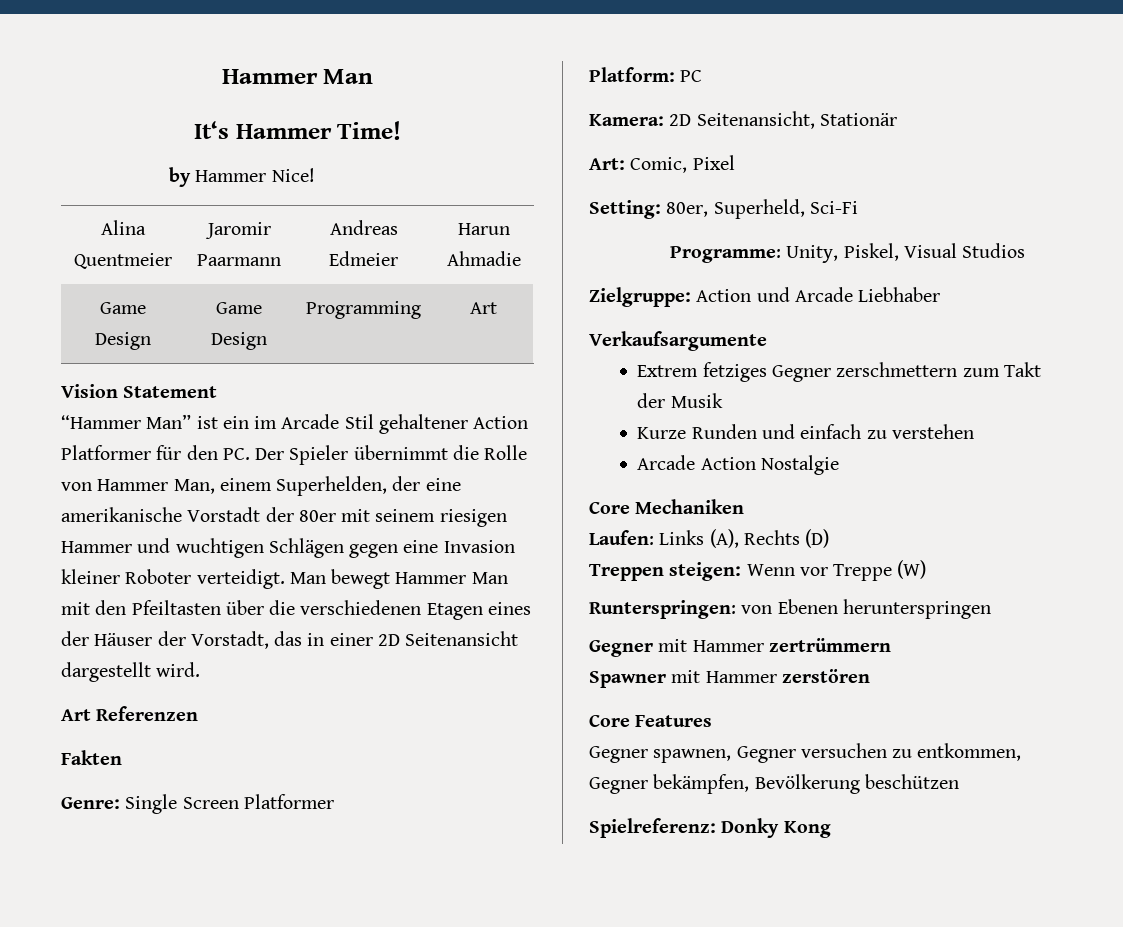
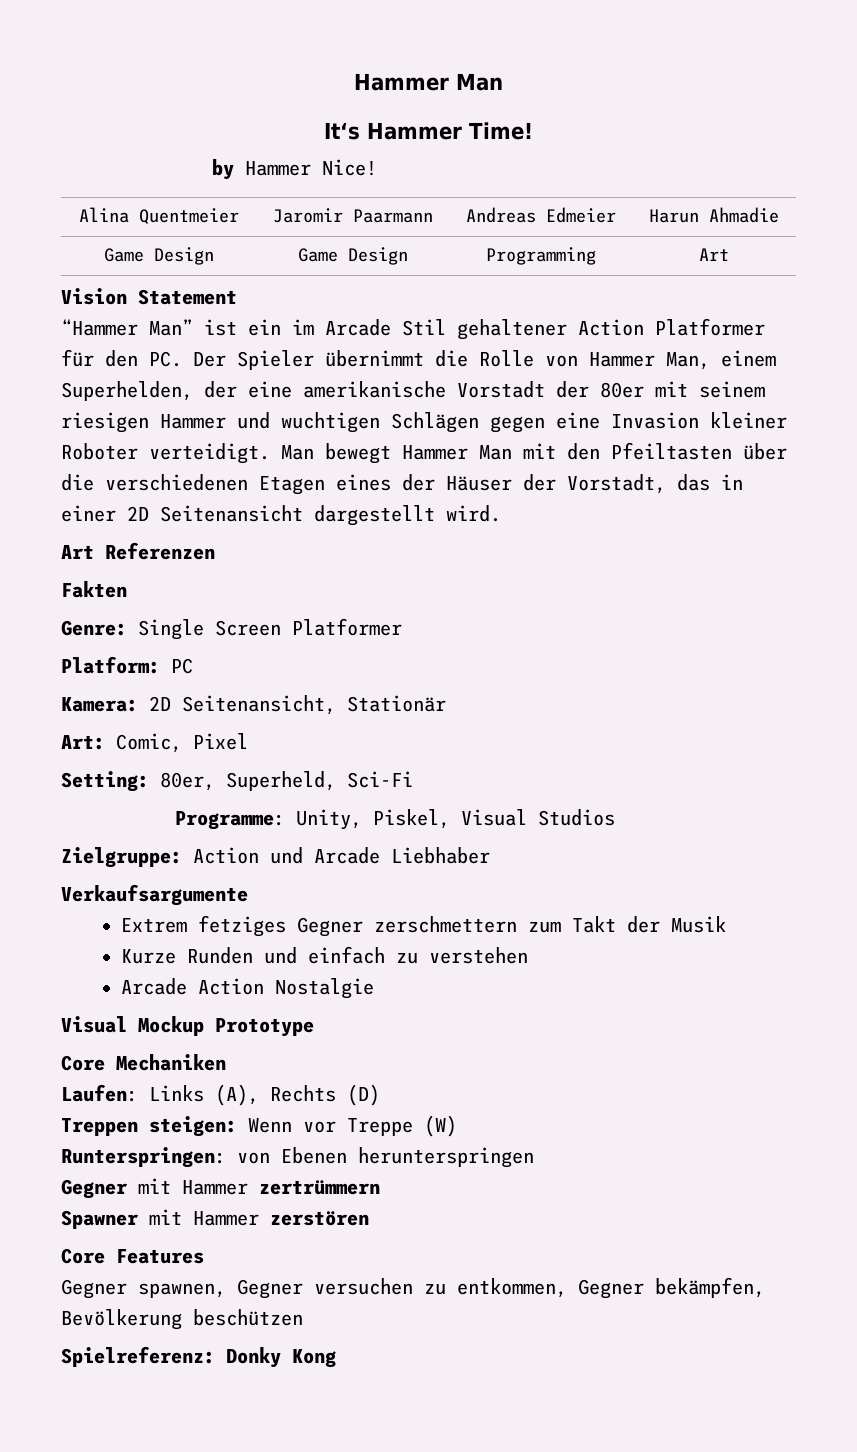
(839, 465) none -> [61,1016,314,1037] // Visual Mockup Prototype

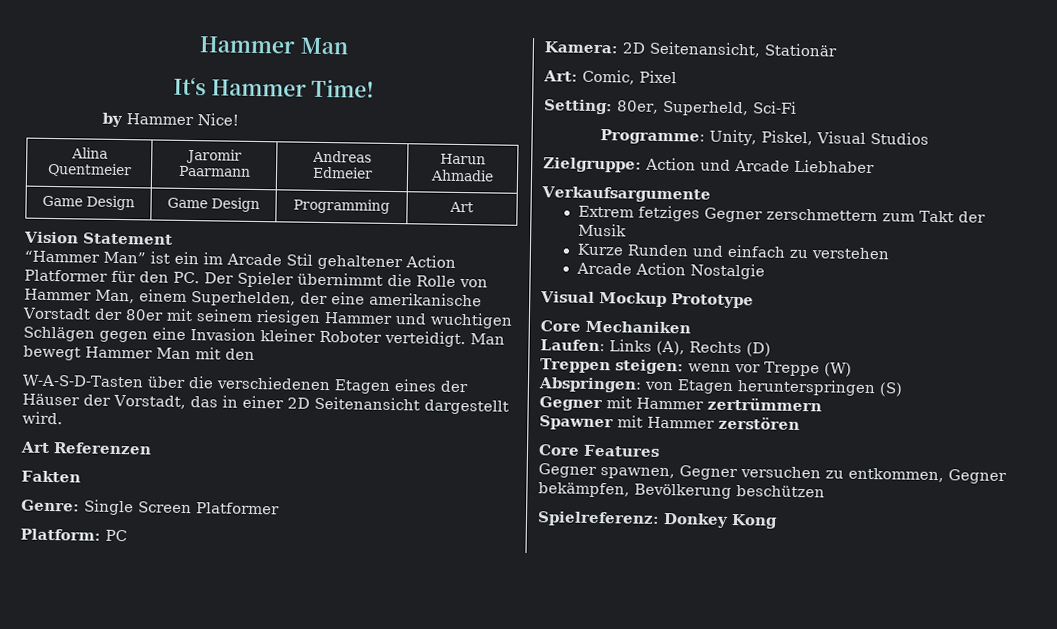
[611,442,732,460] Pfeiltasten -> [22,374,144,388] // W-A-S-D-Tasten
[248,1118,292,1133] Wenn -> [687,363,731,372] wenn
[61,1147,347,1168] Runterspringen: von Ebenen -> [538,377,734,395] Abspringen: von Etagen
(534, 1157) none -> [879,382,903,397] (S)
[226,1347,281,1368] Donky -> [663,513,729,528] Donkey

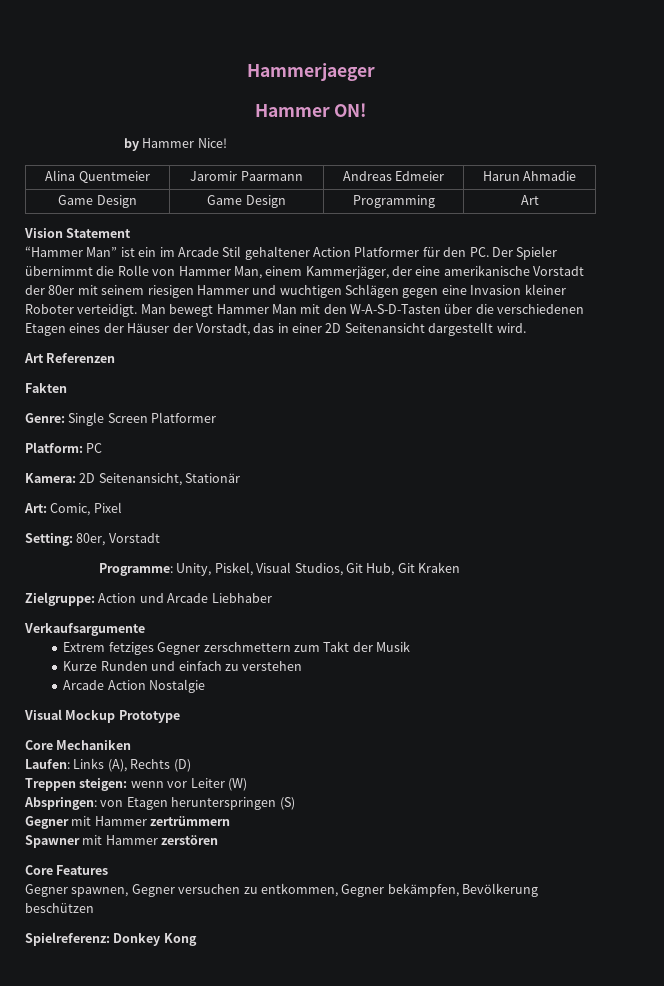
[199,36,349,55] [172,76,375,98] Hammer Man // It‘s Hammer Time! -> [246,63,375,81] [254,103,367,117] Hammerjaeger // Hammer ON!
[191,291,296,307] Superhelden, -> [305,266,389,279] Kammerjäger,
(255, 354) // -> (347, 309) none
[661,100,797,117] Superheld, Sci-Fi -> [108,533,160,543] Vorstadt
[870,131,930,145] Studios -> [294,562,461,576] Studios, Git Hub, Git Kraken
[763,361,820,377] Treppe -> [190,778,225,788] Leiter

